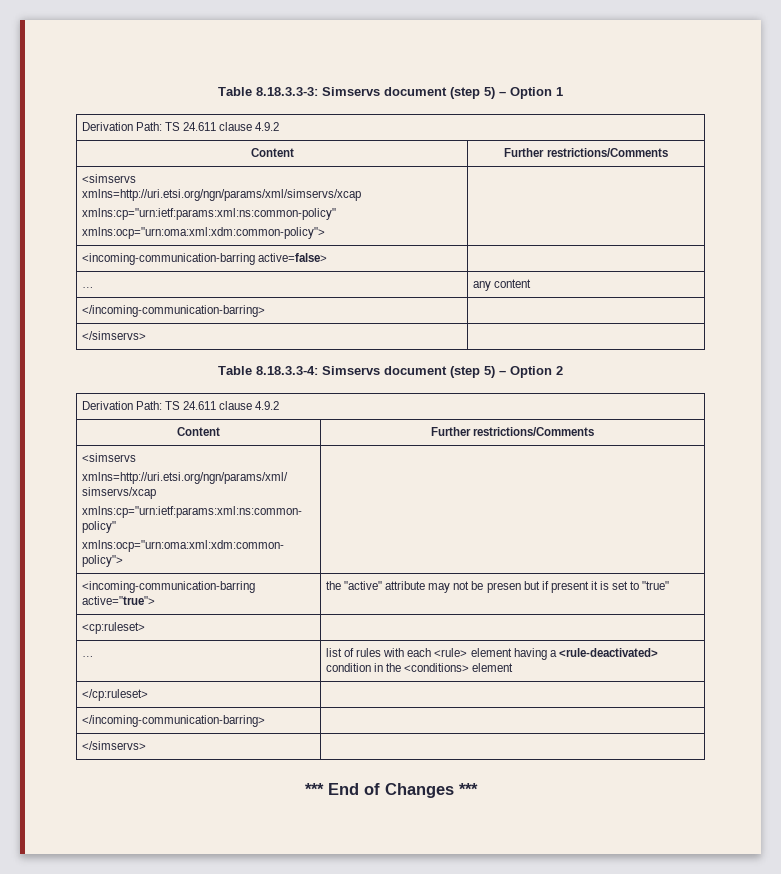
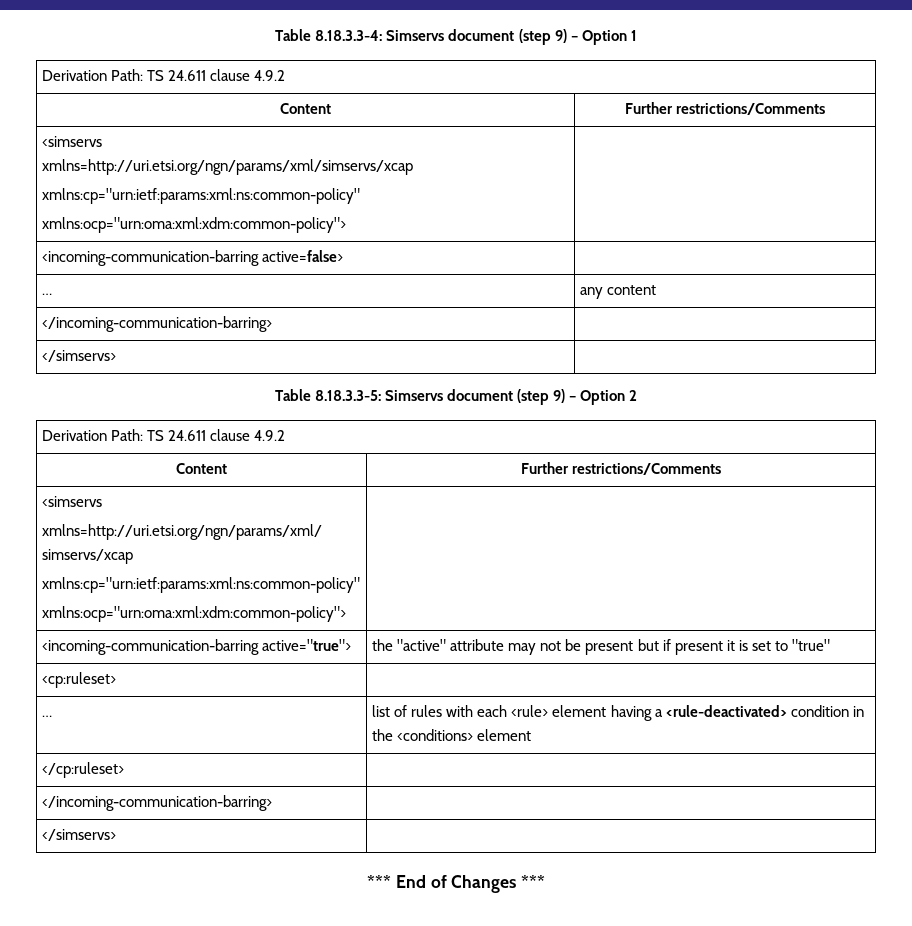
[218,87,495,99] Table 8.18.3.3-3: Simservs document (step 5) -> [275,29,567,45] Table 8.18.3.3-4: Simservs document (step 9)
[256,366,495,378] 8.18.3.3-4: Simservs document (step 5) -> [314,389,566,405] 8.18.3.3-5: Simservs document (step 9)
[486,582,521,593] presen -> [585,641,634,655] present

